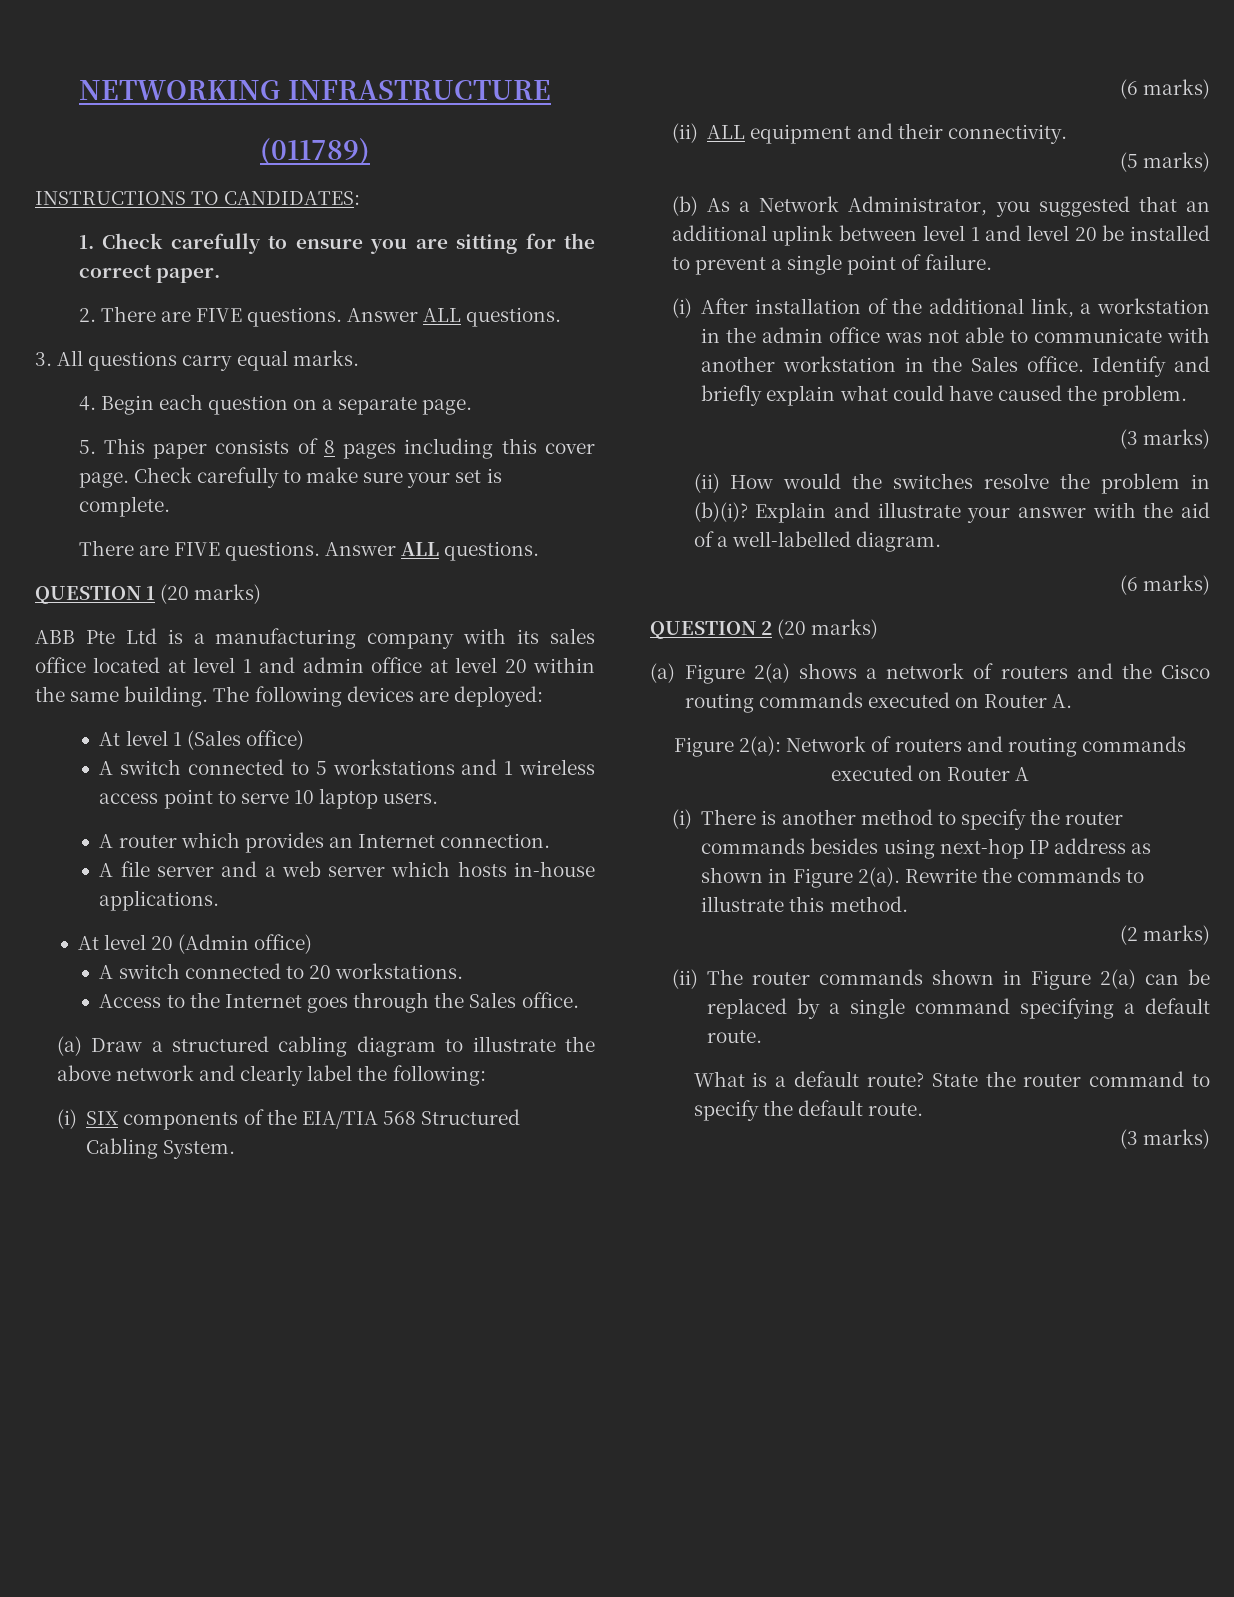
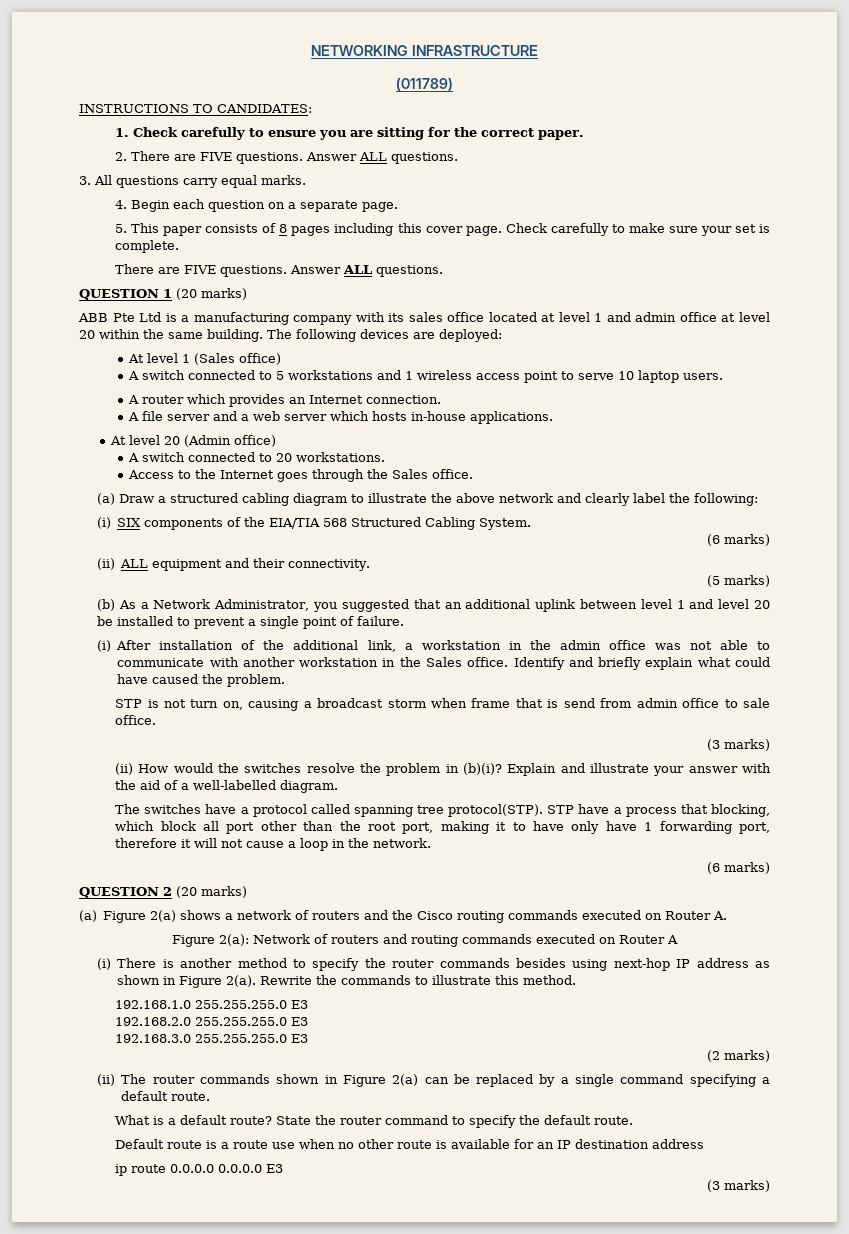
(1188, 395) none -> [115,698,771,711] [115,715,157,725] // STP is not turn on, causing a broadcast storm when frame that is send from admin office to sale office.
(941, 541) none -> [115,804,770,817] [115,821,771,834] [115,838,432,851] // The switches have a protocol called spanning tree protocol(STP). STP have a process that blocking, which block all port other than the root port, making it to have only have 1 forwarding port, therefore it will not cause a loop in the network.
(908, 904) none -> [115,1000,309,1009] [115,1017,309,1026] [115,1034,309,1043] // 192.168.1.0 255.255.255.0 E3 // 192.168.2.0 255.255.255.0 E3 // 192.168.3.0 255.255.255.0 E3
(923, 1109) none -> [115,1139,705,1149] [115,1164,284,1176] // Default route is a route use when no other route is available for an IP destination address // ip route 0.0.0.0 0.0.0.0 E3

